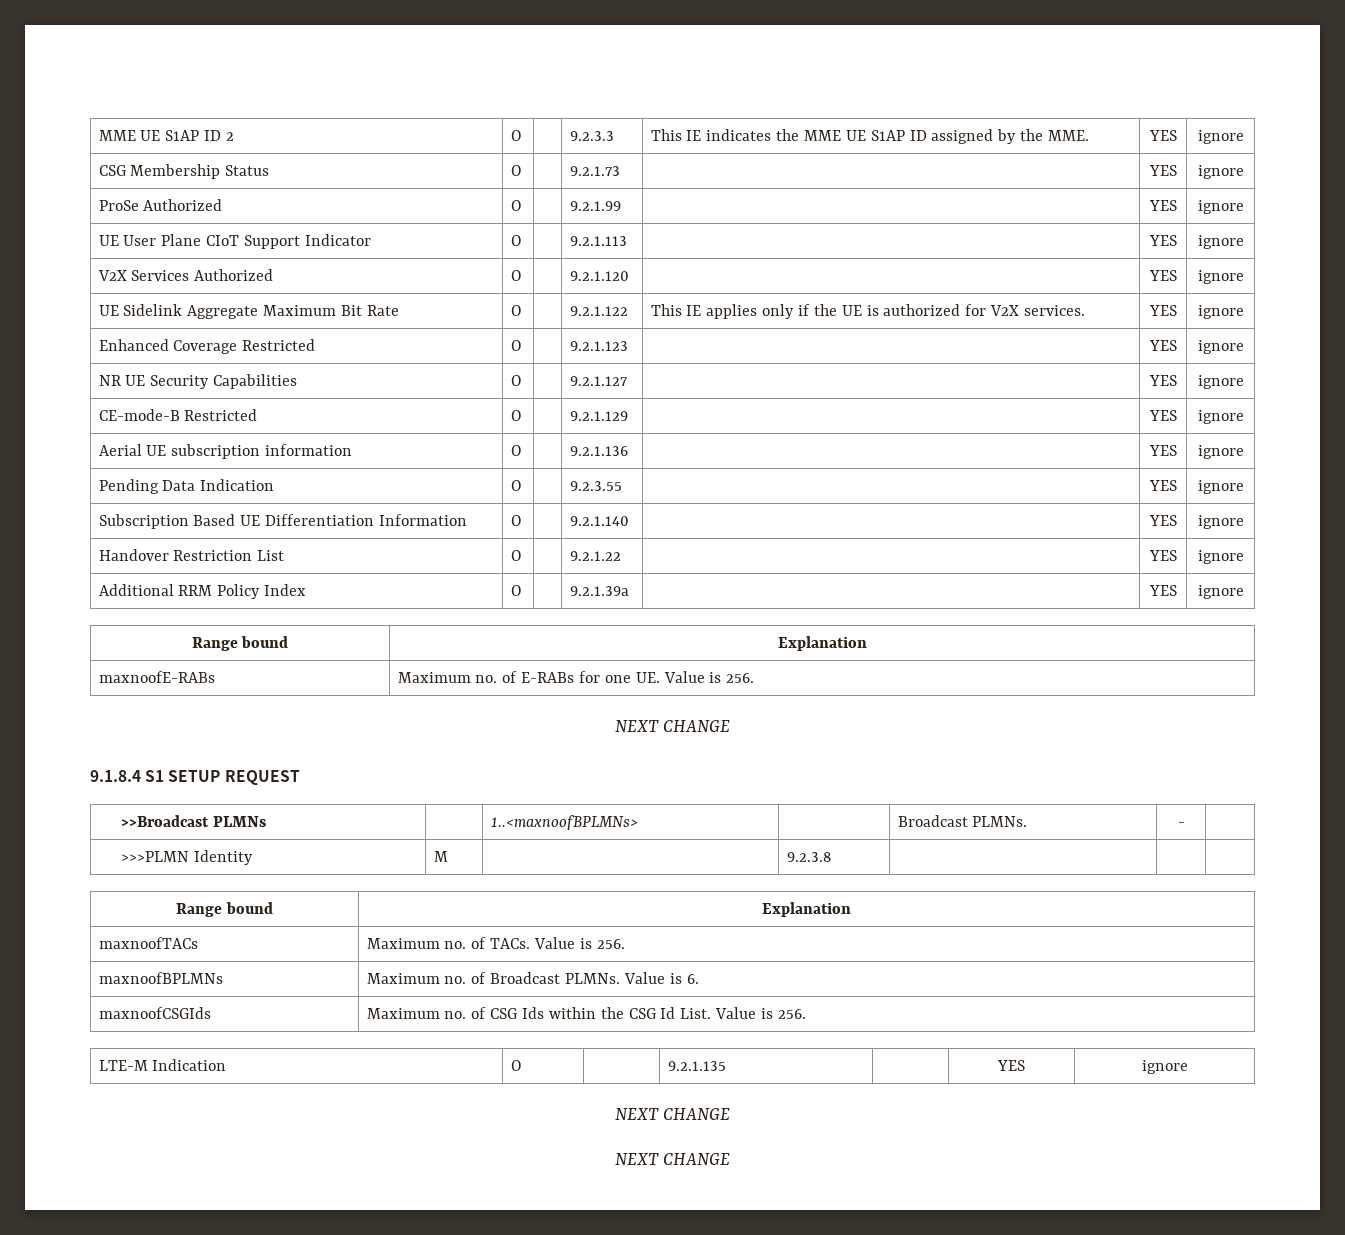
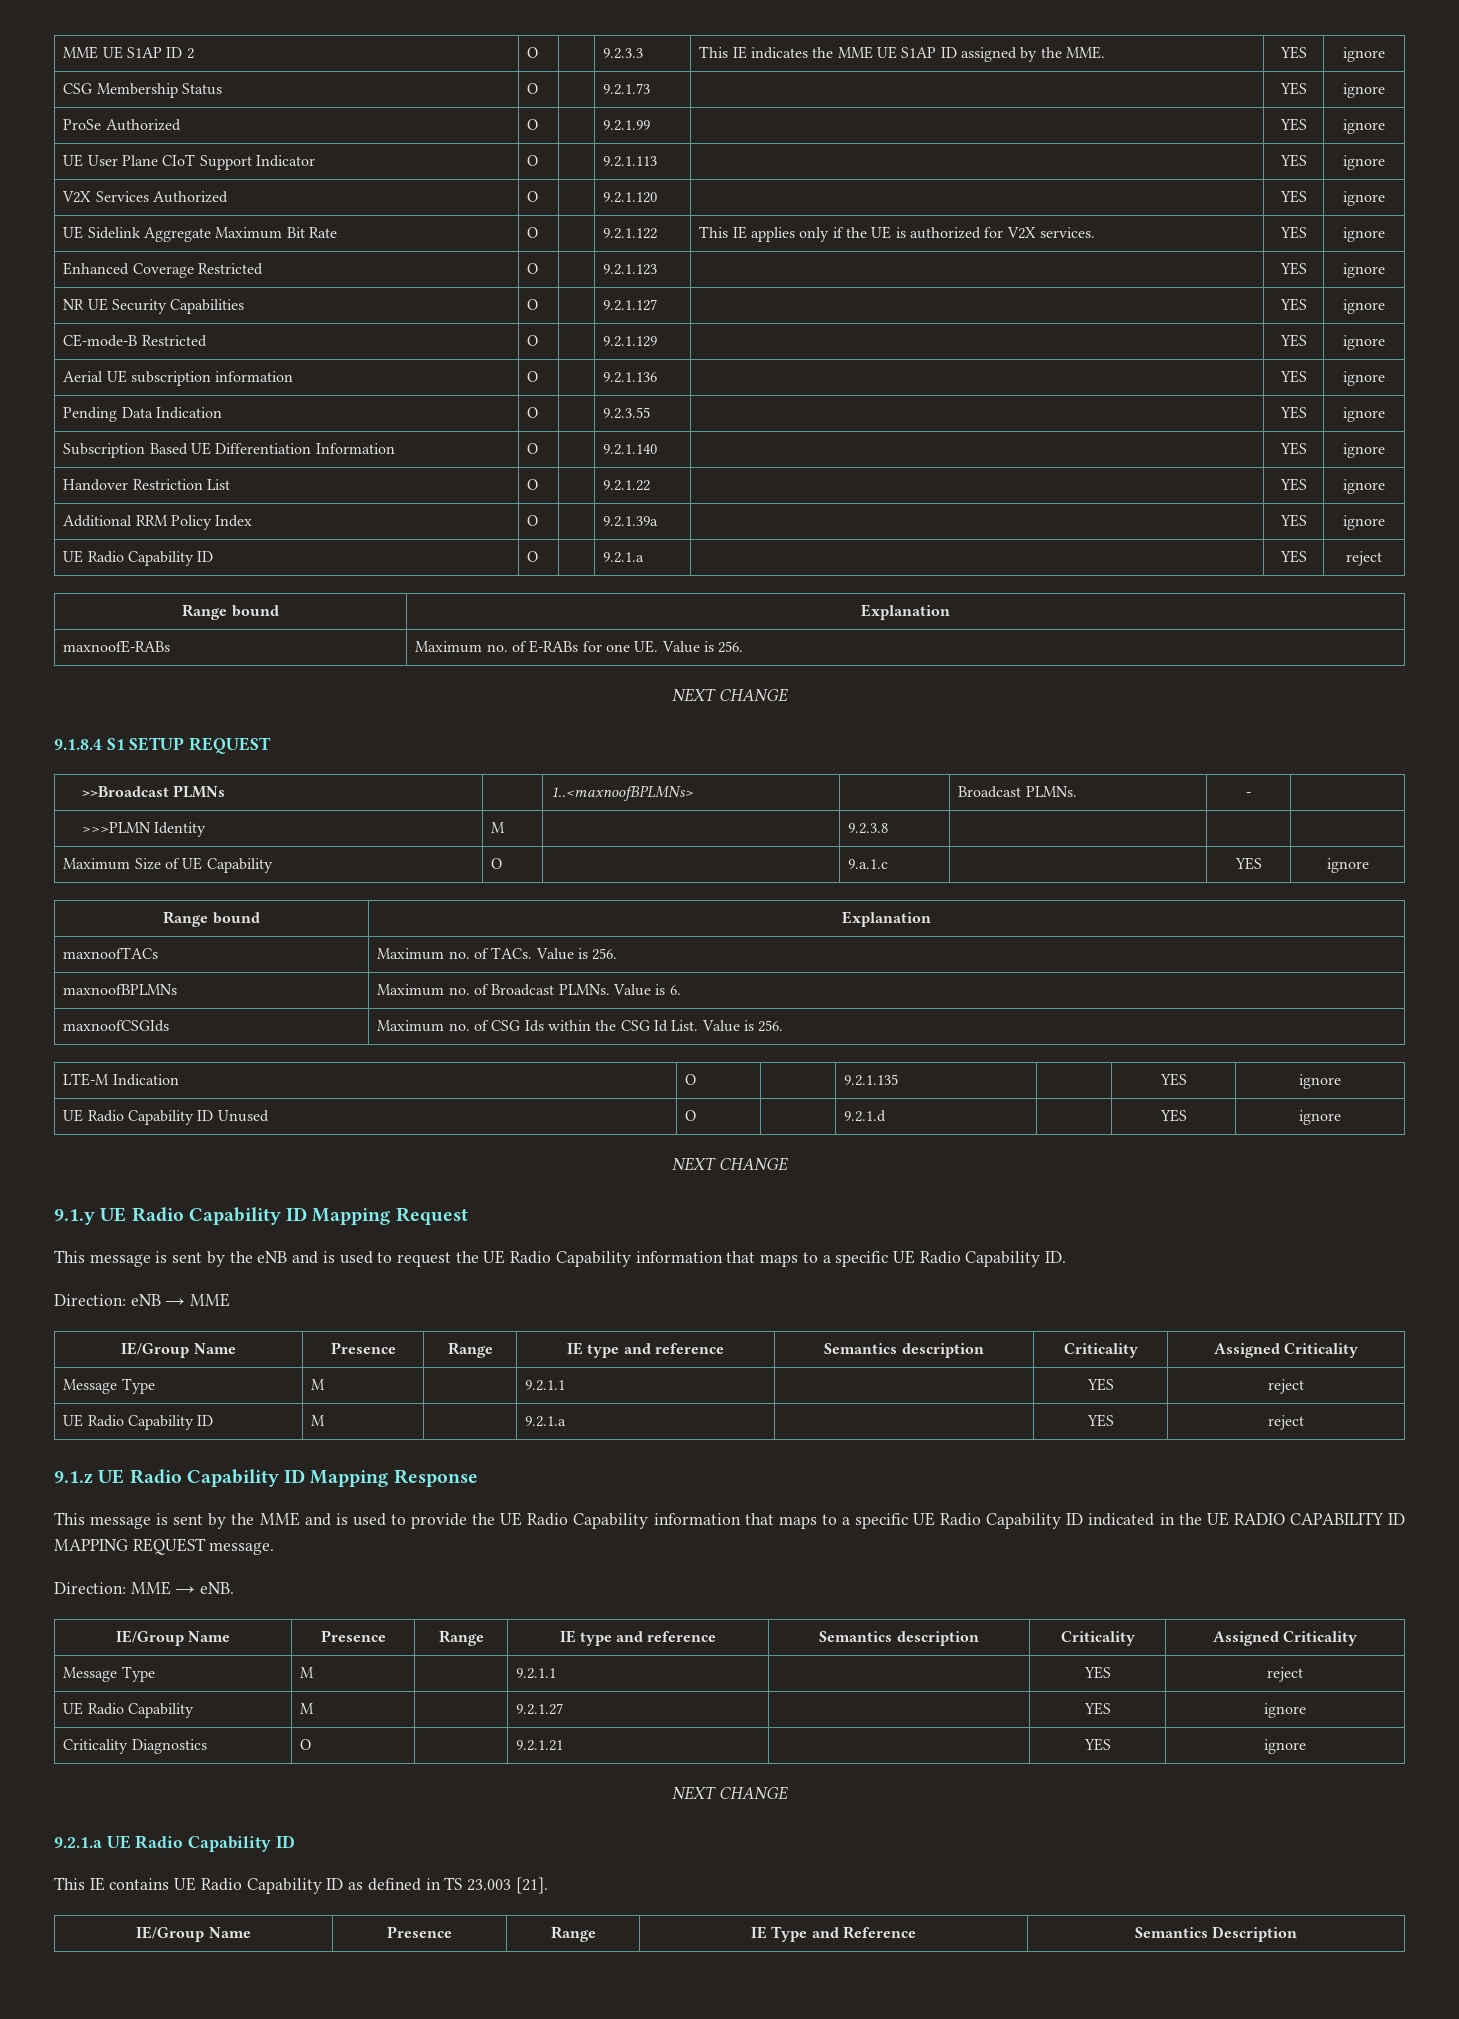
(1244, 592) none -> [63,550,214,566] [527,551,539,562] [603,552,645,563] [1279,550,1307,563] [1346,551,1382,566] // UE Radio Capability ID | O | | 9.2.1.a | | YES | reject
(831, 857) none -> [63,857,273,873] [491,858,503,869] [848,859,889,869] [1234,857,1262,870] [1326,858,1369,873] // Maximum Size of UE Capability | O | | 9.a.1.c | | YES | ignore
[614,1108,731,1120] [614,1153,731,1165] // NEXT CHANGE // NEXT CHANGE -> [63,1109,269,1125] [685,1110,697,1121] [844,1110,887,1122] [1159,1109,1187,1122] [1299,1110,1341,1125] [672,1157,788,1171] [54,1207,468,1225] [54,1250,1067,1267] [54,1293,231,1307] [121,1342,236,1358] [330,1342,396,1354] [447,1342,493,1358] [567,1342,724,1358] [824,1343,984,1358] [1063,1343,1138,1358] [1213,1343,1359,1358] [63,1378,155,1394] [311,1379,326,1390] [525,1380,566,1391] [1086,1378,1114,1391] [1268,1379,1304,1394] [63,1414,214,1430] [311,1415,326,1426] [525,1416,567,1427] [1086,1414,1114,1427] [1268,1415,1304,1430] [54,1469,478,1487] [54,1512,1405,1529] [54,1538,275,1555] [54,1581,235,1595] [115,1630,231,1646] [320,1630,386,1642] [438,1630,484,1646] [559,1630,717,1646] [819,1631,979,1646] [1060,1631,1135,1646] [1212,1631,1358,1646] [63,1666,155,1682] [300,1667,315,1678] [516,1668,557,1679] [1083,1666,1111,1679] [1267,1667,1303,1682] [63,1702,195,1718] [300,1703,315,1714] [516,1703,564,1715] [1083,1702,1111,1715] [1264,1703,1306,1718] [63,1739,207,1754] [300,1739,312,1750] [516,1740,564,1751] [1083,1738,1111,1751] [1264,1739,1306,1754] [672,1786,788,1800] [54,1835,295,1852] [54,1877,548,1894] [136,1926,251,1942] [387,1926,452,1938] [550,1926,596,1942] [751,1926,916,1942] [1134,1926,1298,1942] // UE Radio Capability ID Unused | O | | 9.2.1.d | | YES | ignore // NEXT CHANGE // 9.1.y UE Radio Capability ID Mapping Request // This message is sent by the eNB and is used to request the UE Radio Capability information that maps to a specific UE Radio Capability ID. // Direction: eNB → MME // IE/Group Name | Presence | Range | IE type and reference | Semantics description | Criticality | Assigned Criticality // Message Type | M | | 9.2.1.1 | | YES | reject // UE Radio Capability ID | M | | 9.2.1.a | | YES | reject // 9.1.z UE Radio Capability ID Mapping Response // This message is sent by the MME and is used to provide the UE Radio Capability information that maps to a specific UE Radio Capability ID indicated in the UE RADIO CAPABILITY ID MAPPING REQUEST message. // Direction: MME → eNB. // IE/Group Name | Presence | Range | IE type and reference | Semantics description | Criticality | Assigned Criticality // Message Type | M | | 9.2.1.1 | | YES | reject // UE Radio Capability | M | | 9.2.1.27 | | YES | ignore // Criticality Diagnostics | O | | 9.2.1.21 | | YES | ignore // NEXT CHANGE // 9.2.1.a UE Radio Capability ID // This IE contains UE Radio Capability ID as defined in TS 23.003 [21]. // IE/Group Name | Presence | Range | IE Type and Reference | Semantics Description

